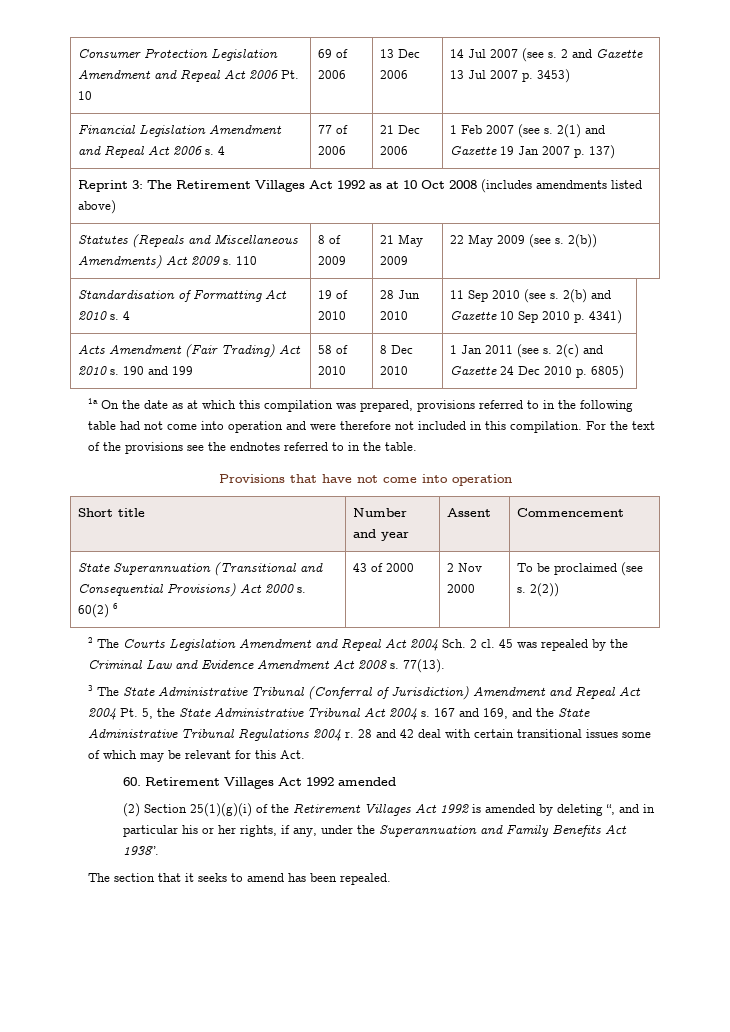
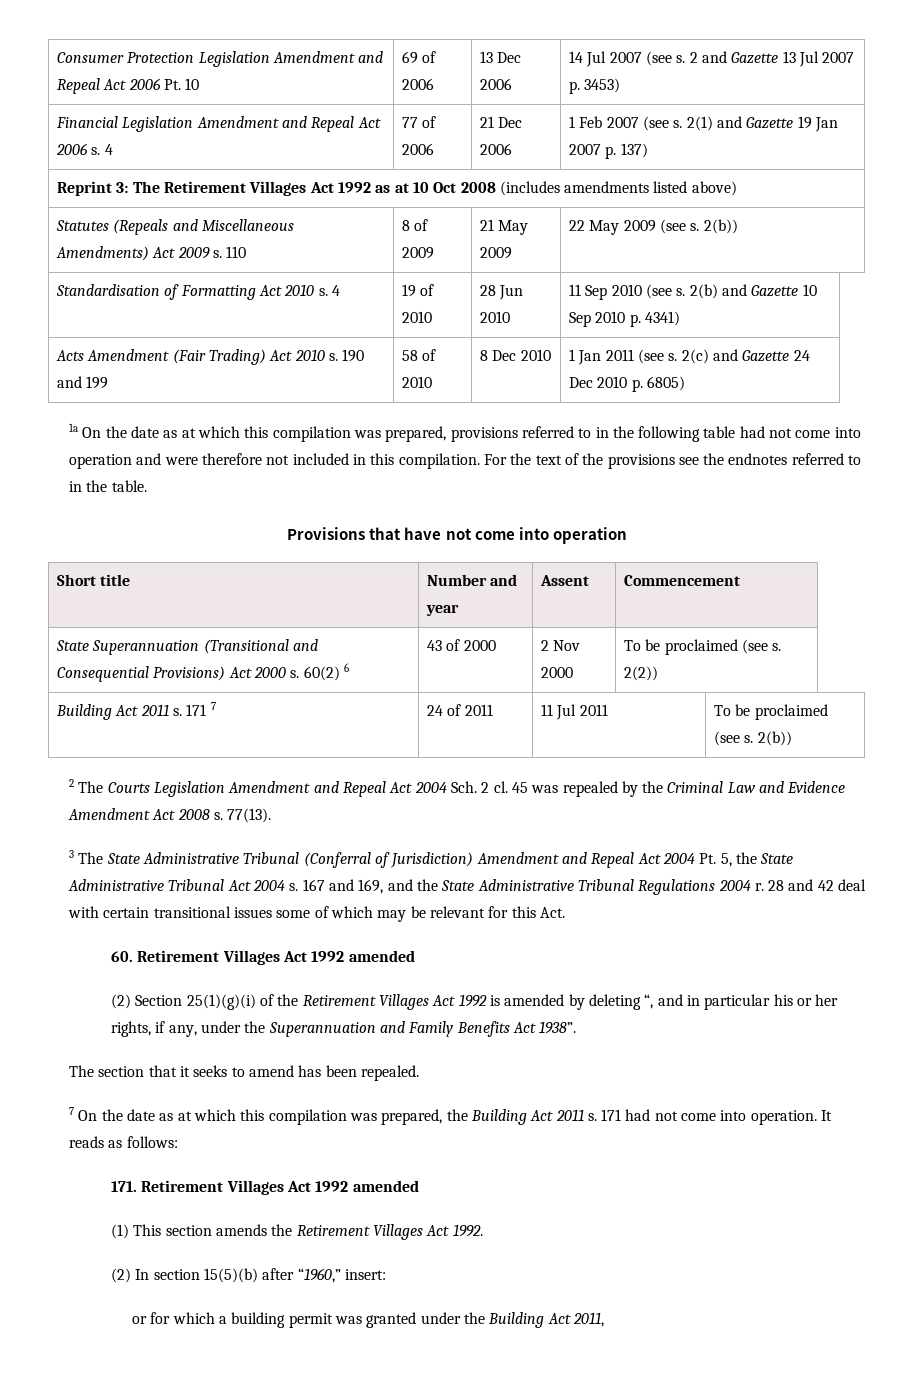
(560, 590) none -> [55,702,216,720] [426,704,493,716] [540,704,608,720] [713,704,828,720] [713,731,792,746] // Building Act 2011 s. 171 7 | 24 of 2011 | 11 Jul 2011 | To be proclaimed (see s. 2(b))
(391, 879) none -> [69,1107,833,1125] [69,1136,178,1148] [111,1180,419,1195] [111,1224,483,1240] [111,1268,386,1283] [132,1312,604,1328] // 7 On the date as at which this compilation was prepared, the Building Act 2011 s. 171 had not come into operation. It reads as follows: // 171. Retirement Villages Act 1992 amended // (1) This section amends the Retirement Villages Act 1992. // (2) In section 15(5)(b) after “1960,” insert: // or for which a building permit was granted under the Building Act 2011,

